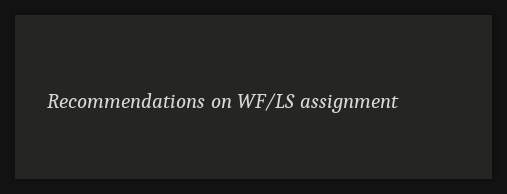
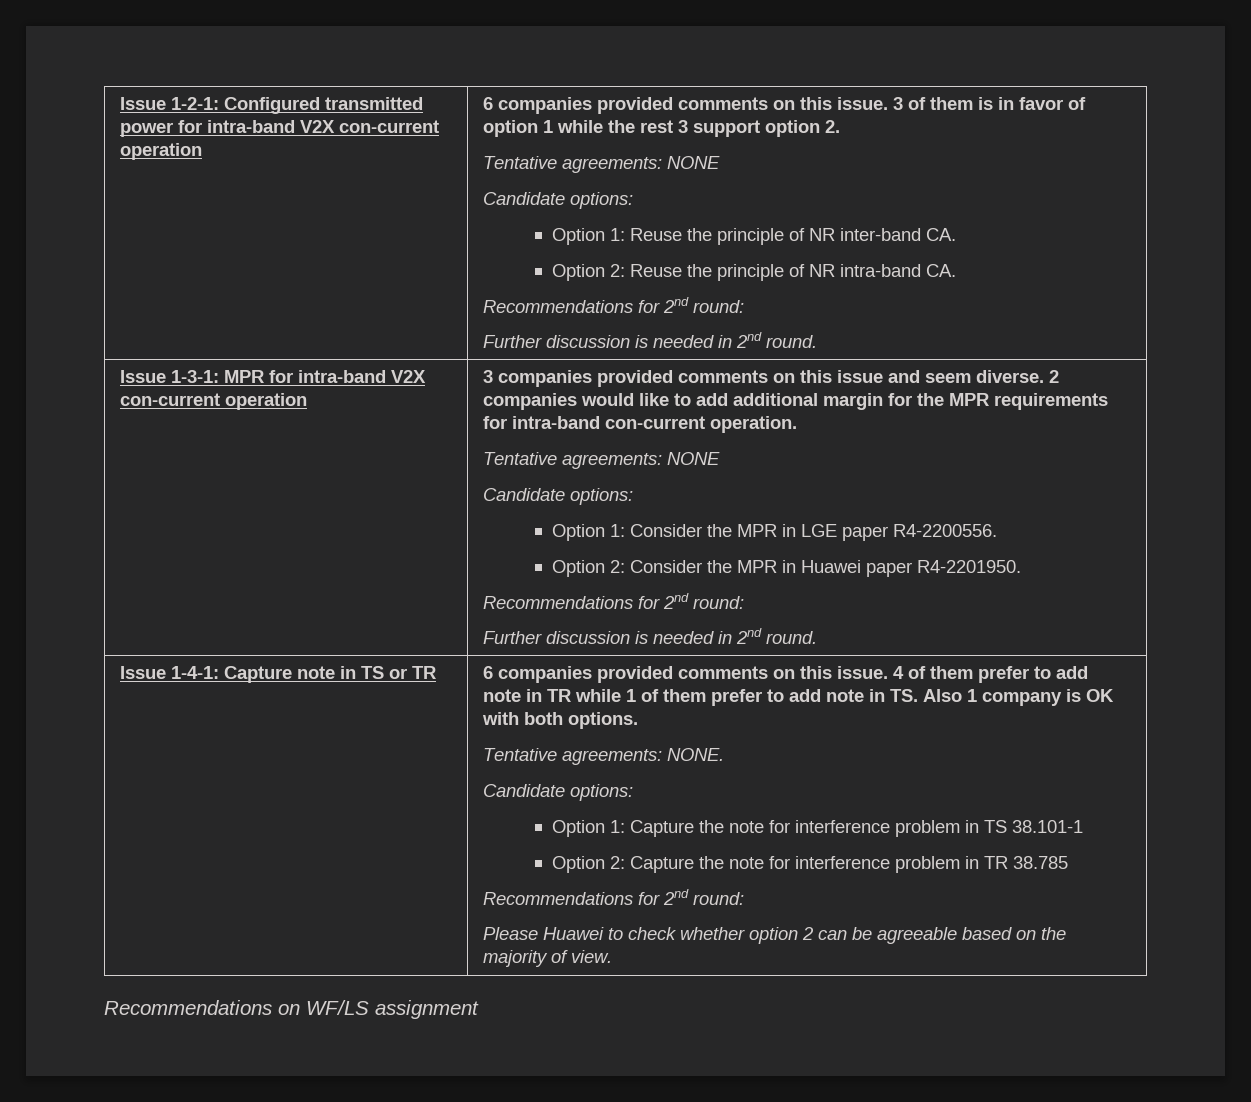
(47, 100) none -> [120,97,424,114] [120,120,440,137] [120,143,203,160] [483,97,1087,114] [483,120,841,137] [483,156,721,173] [483,192,634,209] [552,228,957,245] [552,264,957,281] [483,297,745,313] [483,332,818,348] [120,370,427,383] [120,393,308,410] [483,370,1060,387] [483,393,1109,410] [483,416,798,433] [483,452,721,469] [483,488,634,505] [552,524,998,541] [552,560,1022,577] [483,593,745,609] [483,628,818,644] [120,666,437,683] [483,666,1089,683] [483,689,1115,706] [482,712,639,729] [483,748,725,765] [483,784,634,801] [552,820,1084,837] [552,856,1069,873] [483,889,745,905] [483,927,1067,944] [483,950,613,967] Issue 1-2-1: Configured transmitted power for intra-band V2X con-current operation | 6 companies provided comments on this issue. 3 of them is in favor of option 1 while the rest 3 support option 2. // Tentative agreements: NONE // Candidate options: // Option 1: Reuse the principle of NR inter-band CA. // Option 2: Reuse the principle of NR intra-band CA. // Recommendations for 2nd round: // Further discussion is needed in 2nd round. // Issue 1-3-1: MPR for intra-band V2X con-current operation | 3 companies provided comments on this issue and seem diverse. 2 companies would like to add additional margin for the MPR requirements for intra-band con-current operation. // Tentative agreements: NONE // Candidate options: // Option 1: Consider the MPR in LGE paper R4-2200556. // Option 2: Consider the MPR in Huawei paper R4-2201950. // Recommendations for 2nd round: // Further discussion is needed in 2nd round. // Issue 1-4-1: Capture note in TS or TR | 6 companies provided comments on this issue. 4 of them prefer to add note in TR while 1 of them prefer to add note in TS. Also 1 company is OK with both options. // Tentative agreements: NONE. // Candidate options: // Option 1: Capture the note for interference problem in TS 38.101-1 // Option 2: Capture the note for interference problem in TR 38.785 // Recommendations for 2nd round: // Please Huawei to check whether option 2 can be agreeable based on the majority of view. //

